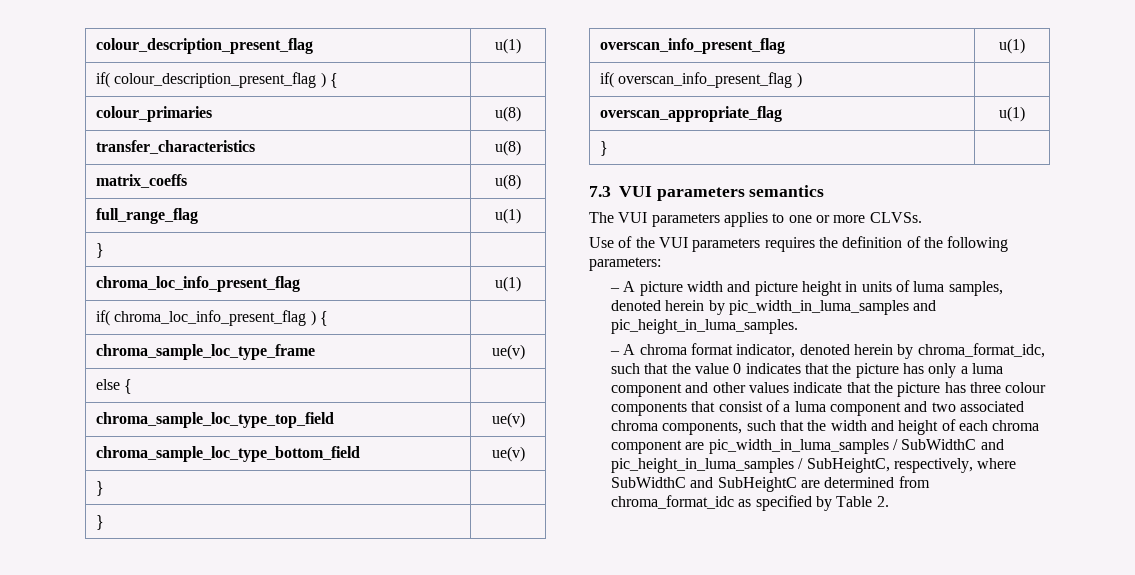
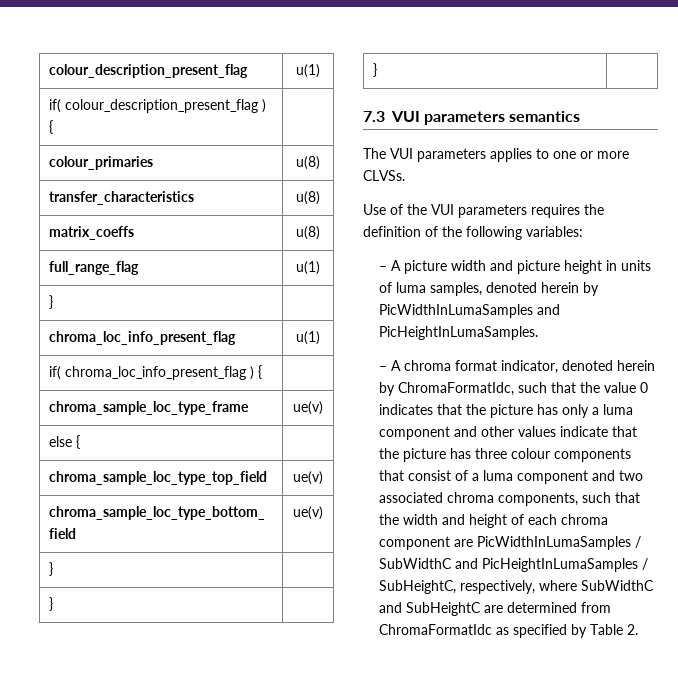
[599,38,785,54] [999,38,1025,54] [599,72,802,88] [599,106,782,122] [999,106,1025,122] // overscan_info_present_flag | u(1) // if( overscan_info_present_flag ) | // overscan_appropriate_flag | u(1) -> (53, 604) none
[589,257,661,271] parameters: -> [526,226,583,237] variables:
[728,300,937,315] [611,319,799,334] pic_width_in_luma_samples and pic_height_in_luma_samples. -> [378,304,560,318] [378,326,538,340] PicWidthInLumaSamples and PicHeightInLumaSamples.
[917,343,1045,358] chroma_format_idc, -> [397,382,514,396] ChromaFormatIdc,
[708,439,889,454] pic_width_in_luma_samples -> [476,536,631,550] PicWidthInLumaSamples
[611,458,795,473] pic_height_in_luma_samples -> [481,558,638,572] PicHeightInLumaSamples
[611,495,735,509] chroma_format_idc -> [378,624,492,635] ChromaFormatIdc

